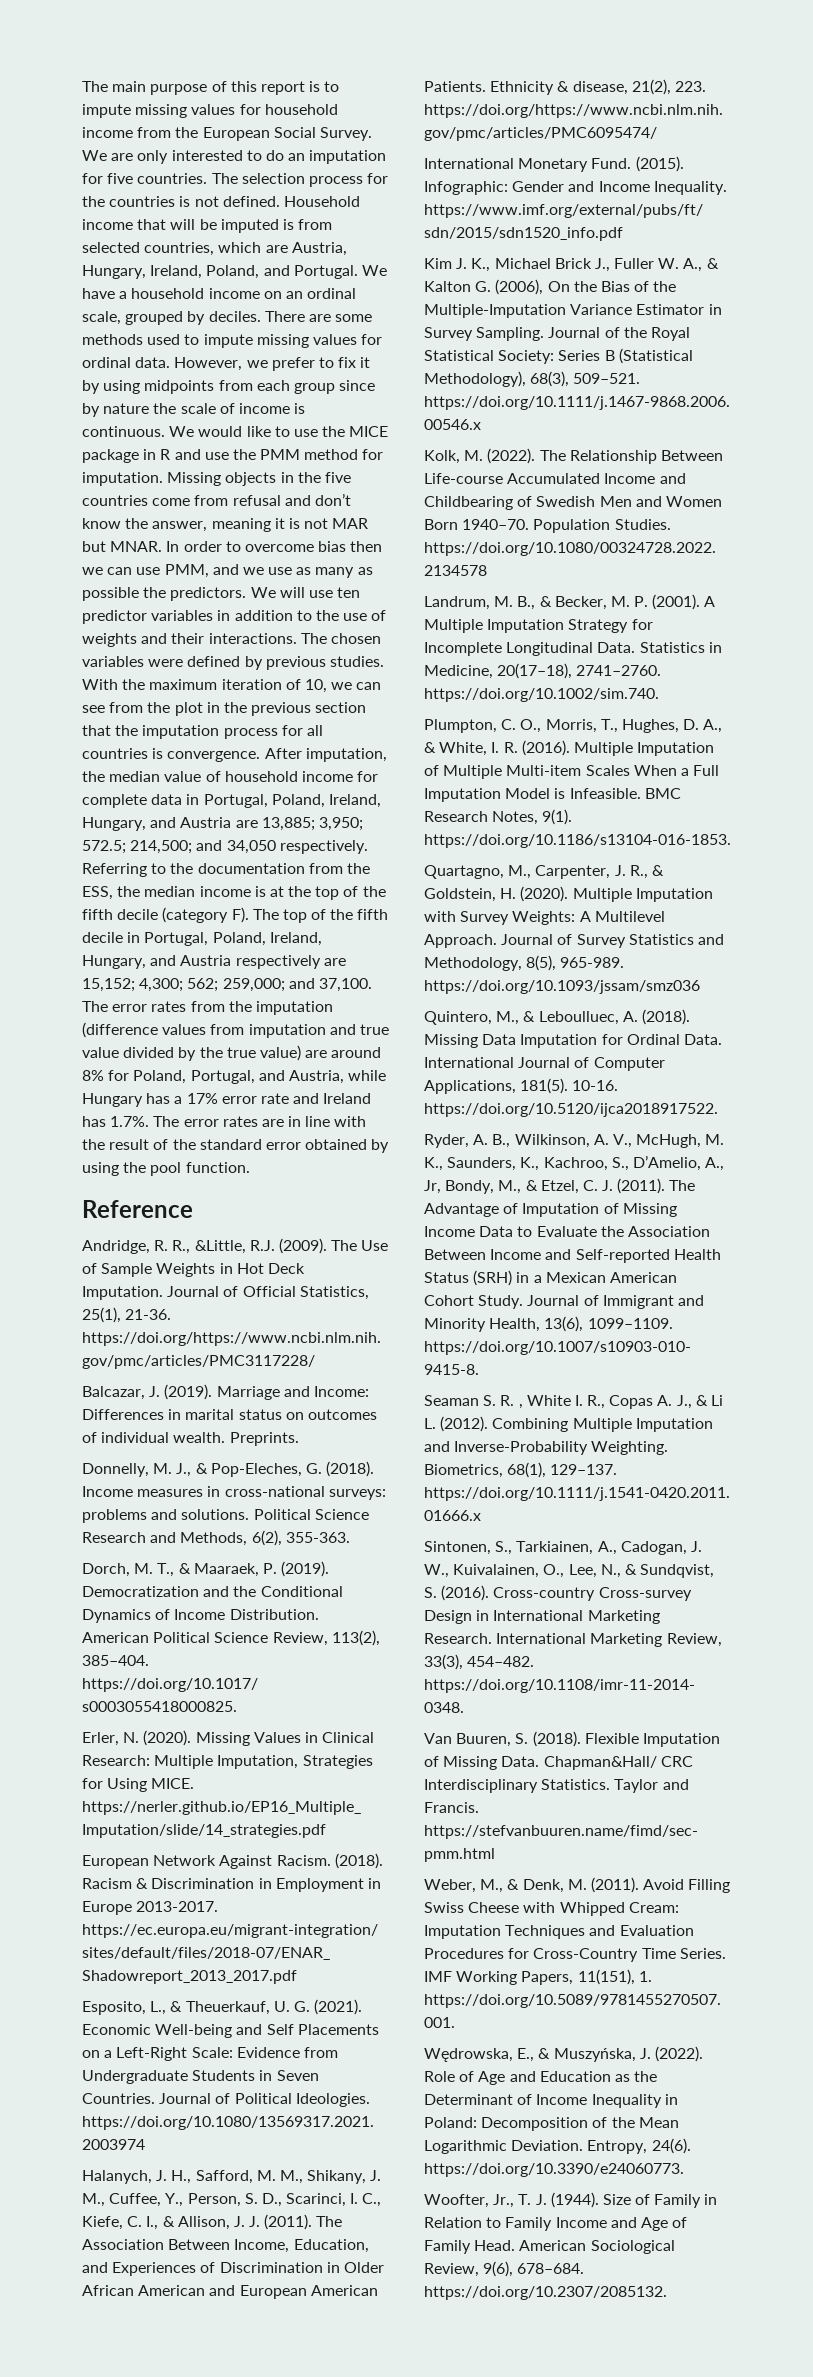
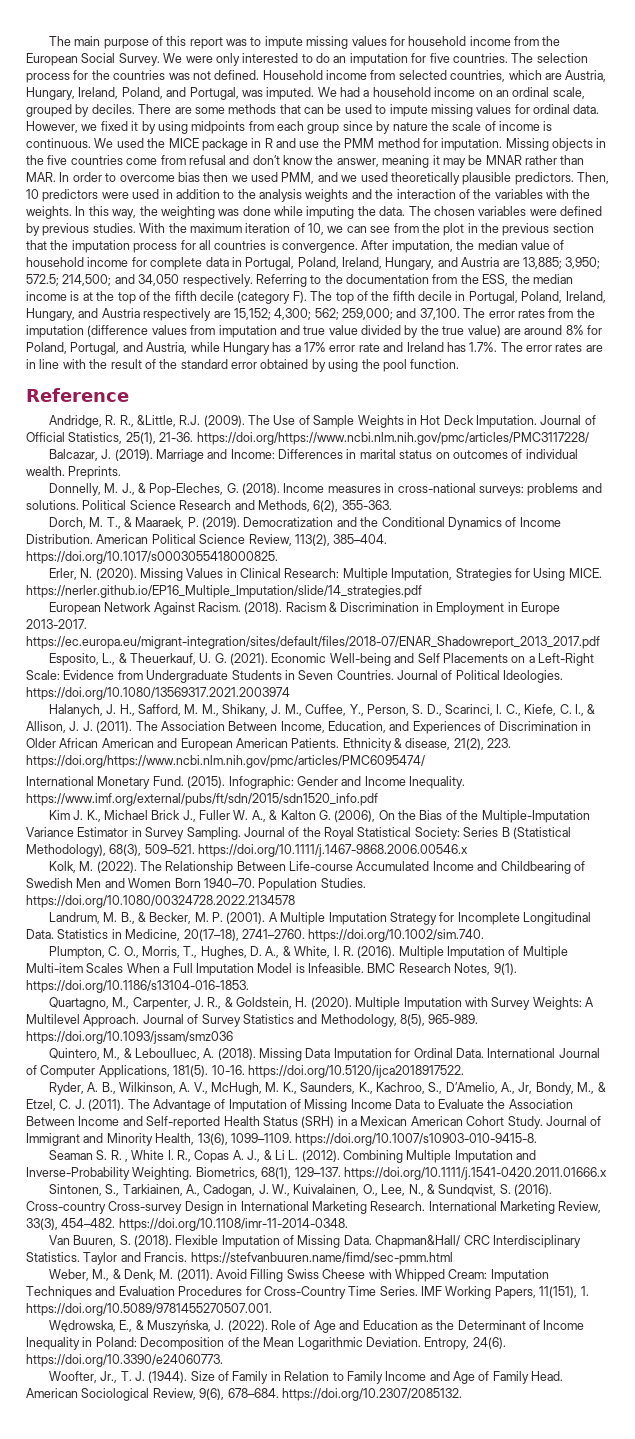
[309,81,321,92] is -> [226,39,248,46] was
[111,153,134,161] are -> [185,56,213,63] were
[179,196,191,207] is -> [168,73,190,80] was
[137,219,294,233] that will be imputed is -> (367, 75) none
[293,265,387,279] [82,288,115,299] Portugal. We have -> [189,87,360,100] Portugal, was imputed. We had
(143, 339) none -> [279,104,342,114] that can be
[271,357,357,371] prefer to fix -> [100,121,128,131] fixed
[198,426,318,437] would like to use -> [116,138,144,148] used
[288,518,369,529] [82,541,163,552] is not MAR but MNAR. -> [442,155,585,168] [26,172,56,182] may be MNAR rather than MAR.
[107,567,161,575] can use -> [251,172,278,182] used
[268,567,373,578] [82,587,361,601] [82,610,387,624] [82,633,297,647] use as many as possible the predictors. We will use ten predictor variables in addition to the use of weights and their interactions. -> [360,172,609,185] [26,189,591,202] [26,206,406,219] used theoretically plausible predictors. Then, 10 predictors were used in addition to the analysis weights and the interaction of the variables with the weights. In this way, the weighting was done while imputing the data.

